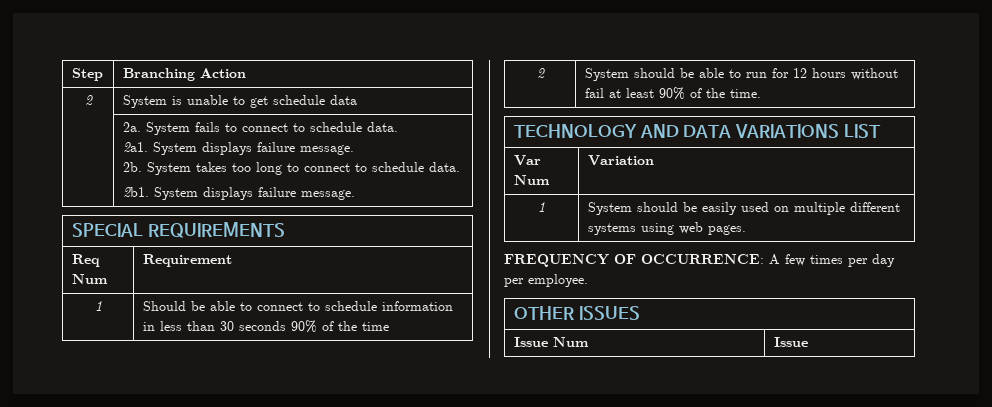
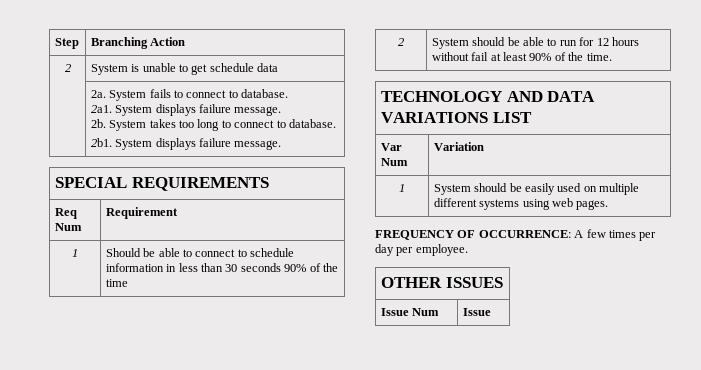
[309,122,398,132] schedule data. -> [241,89,289,98] database.
[371,162,460,172] schedule data. -> [288,119,336,128] database.

